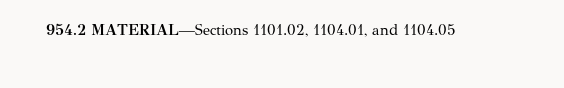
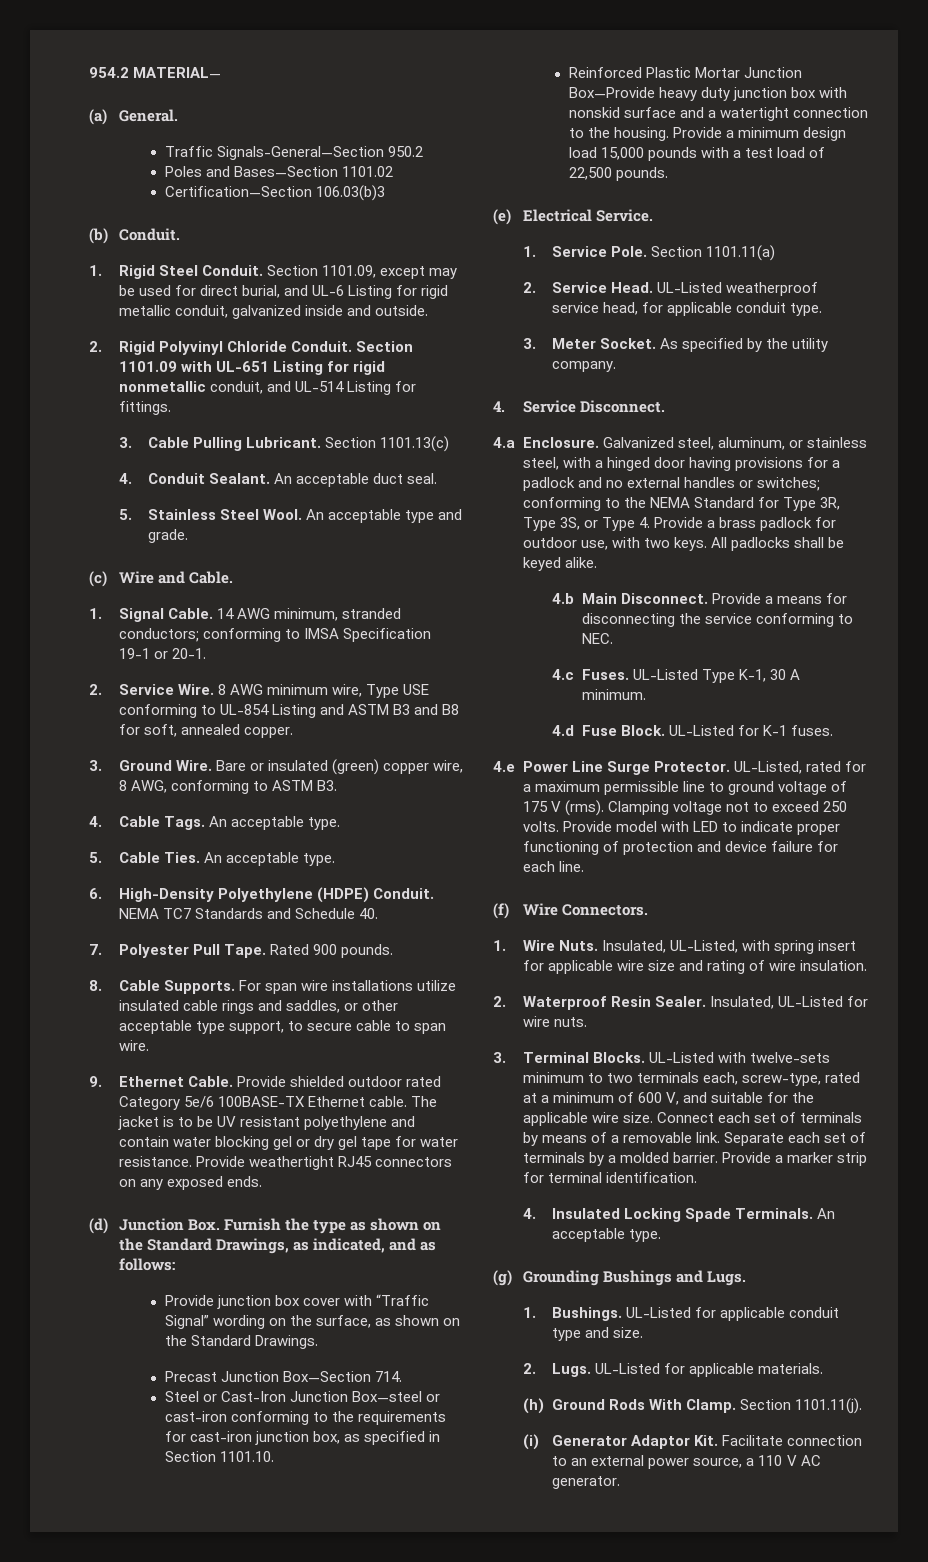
[91,23,456,37] MATERIAL—Sections 1101.02, 1104.01, and 1104.05 -> [133,67,222,78] [89,109,178,125] [164,146,423,160] [164,166,393,177] [164,185,385,201] [89,228,180,244] [89,265,457,279] [118,285,449,299] [118,305,428,319] [89,341,413,355] [118,361,385,375] [118,381,416,395] [118,401,171,415] [118,436,450,452] [118,473,438,487] [118,509,463,523] [148,529,189,543] [89,571,233,587] [89,608,401,622] [118,628,431,642] [118,648,206,659] [89,684,429,698] [118,704,459,718] [118,724,293,738] [89,759,463,775] [118,780,337,794] [89,816,340,830] [89,852,335,866] [89,887,434,903] [118,908,378,919] [89,944,393,958] [89,980,456,994] [118,1000,398,1014] [118,1020,446,1034] [118,1040,149,1051] [89,1076,441,1087] [118,1096,437,1110] [117,1116,415,1130] [118,1136,459,1150] [118,1156,452,1170] [118,1176,262,1190] [89,1218,441,1234] [118,1238,436,1254] [118,1258,175,1271] [164,1294,429,1309] [164,1315,461,1329] [164,1335,318,1349] [164,1371,402,1382] [164,1391,440,1402] [164,1411,446,1425] [164,1431,440,1445] [164,1451,274,1462] [568,67,802,78] [568,87,847,101] [568,107,868,121] [568,127,846,141] [568,147,826,161] [568,167,668,181] [493,209,653,225] [522,245,776,261] [522,282,819,296] [552,302,823,316] [522,338,829,352] [552,361,617,372] [493,400,665,413] [493,437,867,450] [522,457,840,471] [522,477,820,491] [522,497,840,511] [522,517,837,531] [522,537,844,551] [522,557,597,571] [552,593,847,604] [581,613,853,627] [581,633,613,644] [552,669,800,683] [581,689,646,700] [552,725,833,736] [493,761,866,775] [522,781,847,795] [522,800,847,816] [522,821,840,835] [522,841,838,855] [522,861,584,872] [493,903,648,919] [493,940,856,954] [522,960,867,974] [493,996,868,1010] [522,1016,587,1027] [493,1052,830,1063] [522,1072,860,1086] [522,1092,815,1105] [522,1112,862,1126] [522,1132,867,1146] [522,1152,867,1166] [522,1172,697,1183] [522,1208,836,1222] [552,1228,662,1242] [493,1270,746,1286] [522,1307,840,1321] [552,1327,644,1341] [522,1363,824,1377] [522,1398,863,1414] [522,1434,863,1450] [552,1455,821,1469] [552,1476,621,1489] MATERIAL— // (a) General. // Traffic Signals-General—Section 950.2 // Poles and Bases—Section 1101.02 // Certification—Section 106.03(b)3 // (b) Conduit. // 1. Rigid Steel Conduit. Section 1101.09, except may be used for direct burial, and UL-6 Listing for rigid metallic conduit, galvanized inside and outside. // 2. Rigid Polyvinyl Chloride Conduit. Section 1101.09 with UL-651 Listing for rigid nonmetallic conduit, and UL-514 Listing for fittings. // 3. Cable Pulling Lubricant. Section 1101.13(c) // 4. Conduit Sealant. An acceptable duct seal. // 5. Stainless Steel Wool. An acceptable type and grade. // (c) Wire and Cable. // 1. Signal Cable. 14 AWG minimum, stranded conductors; conforming to IMSA Specification 19-1 or 20-1. // 2. Service Wire. 8 AWG minimum wire, Type USE conforming to UL-854 Listing and ASTM B3 and B8 for soft, annealed copper. // 3. Ground Wire. Bare or insulated (green) copper wire, 8 AWG, conforming to ASTM B3. // 4. Cable Tags. An acceptable type. // 5. Cable Ties. An acceptable type. // 6. High-Density Polyethylene (HDPE) Conduit. NEMA TC7 Standards and Schedule 40. // 7. Polyester Pull Tape. Rated 900 pounds. // 8. Cable Supports. For span wire installations utilize insulated cable rings and saddles, or other acceptable type support, to secure cable to span wire. // 9. Ethernet Cable. Provide shielded outdoor rated Category 5e/6 100BASE-TX Ethernet cable. The jacket is to be UV resistant polyethylene and contain water blocking gel or dry gel tape for water resistance. Provide weathertight RJ45 connectors on any exposed ends. // (d) Junction Box. Furnish the type as shown on the Standard Drawings, as indicated, and as follows: // Provide junction box cover with “Traffic Signal” wording on the surface, as shown on the Standard Drawings. // Precast Junction Box—Section 714. // Steel or Cast-Iron Junction Box—steel or cast-iron conforming to the requirements for cast-iron junction box, as specified in Section 1101.10. // Reinforced Plastic Mortar Junction Box—Provide heavy duty junction box with nonskid surface and a watertight connection to the housing. Provide a minimum design load 15,000 pounds with a test load of 22,500 pounds. // (e) Electrical Service. // 1. Service Pole. Section 1101.11(a) // 2. Service Head. UL-Listed weatherproof service head, for applicable conduit type. // 3. Meter Socket. As specified by the utility company. // 4. Service Disconnect. // 4.a Enclosure. Galvanized steel, aluminum, or stainless steel, with a hinged door having provisions for a padlock and no external handles or switches; conforming to the NEMA Standard for Type 3R, Type 3S, or Type 4. Provide a brass padlock for outdoor use, with two keys. All padlocks shall be keyed alike. // 4.b Main Disconnect. Provide a means for disconnecting the service conforming to NEC. // 4.c Fuses. UL-Listed Type K-1, 30 A minimum. // 4.d Fuse Block. UL-Listed for K-1 fuses. // 4.e Power Line Surge Protector. UL-Listed, rated for a maximum permissible line to ground voltage of 175 V (rms). Clamping voltage not to exceed 250 volts. Provide model with LED to indicate proper functioning of protection and device failure for each line. // (f) Wire Connectors. // 1. Wire Nuts. Insulated, UL-Listed, with spring insert for applicable wire size and rating of wire insulation. // 2. Waterproof Resin Sealer. Insulated, UL-Listed for wire nuts. // 3. Terminal Blocks. UL-Listed with twelve-sets minimum to two terminals each, screw-type, rated at a minimum of 600 V, and suitable for the applicable wire size. Connect each set of terminals by means of a removable link. Separate each set of terminals by a molded barrier. Provide a marker strip for terminal identification. // 4. Insulated Locking Spade Terminals. An acceptable type. // (g) Grounding Bushings and Lugs. // 1. Bushings. UL-Listed for applicable conduit type and size. // 2. Lugs. UL-Listed for applicable materials. // (h) Ground Rods With Clamp. Section 1101.11(j). // (i) Generator Adaptor Kit. Facilitate connection to an external power source, a 110 V AC generator.

